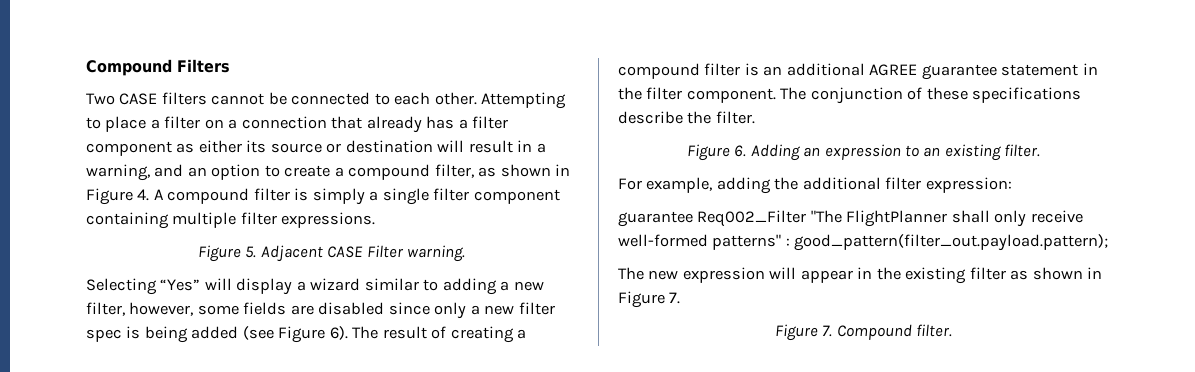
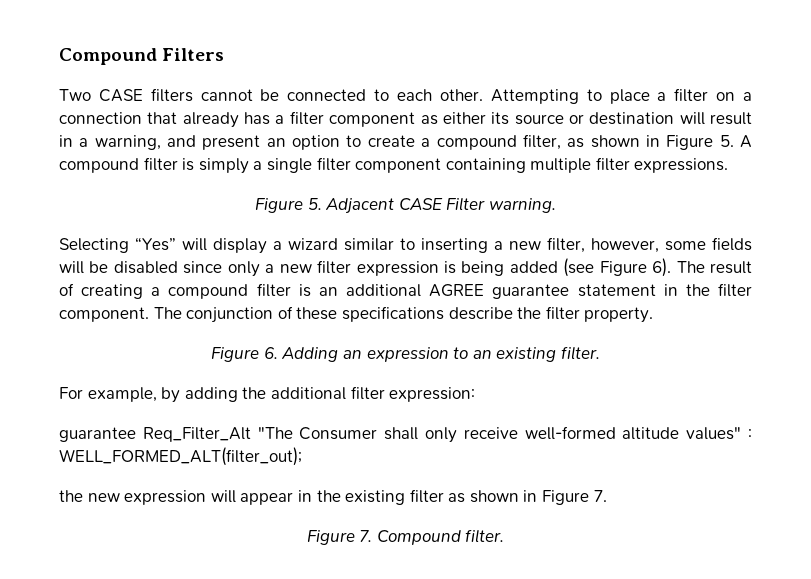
(184, 170) none -> [202,135,261,150] present
[137,189,150,201] 4. -> [719,135,734,147] 5.
[442,278,497,295] adding -> [421,238,488,253] inserting
[290,305,314,315] are -> [59,261,109,274] will be
[86,329,122,342] spec -> [356,261,439,276] expression
[715,111,755,124] filter. -> [545,306,654,323] filter property.
(713, 185) none -> [161,387,181,403] by
[697,210,948,227] Req002_Filter "The FlightPlanner -> [142,427,378,442] Req_Filter_Alt "The Consumer
[712,234,1109,251] [618,267,644,280] patterns" : good_pattern(filter_out.payload.pattern); // The -> [622,427,752,440] [59,447,302,466] [59,490,83,502] altitude values" : WELL_FORMED_ALT(filter_out); // the

